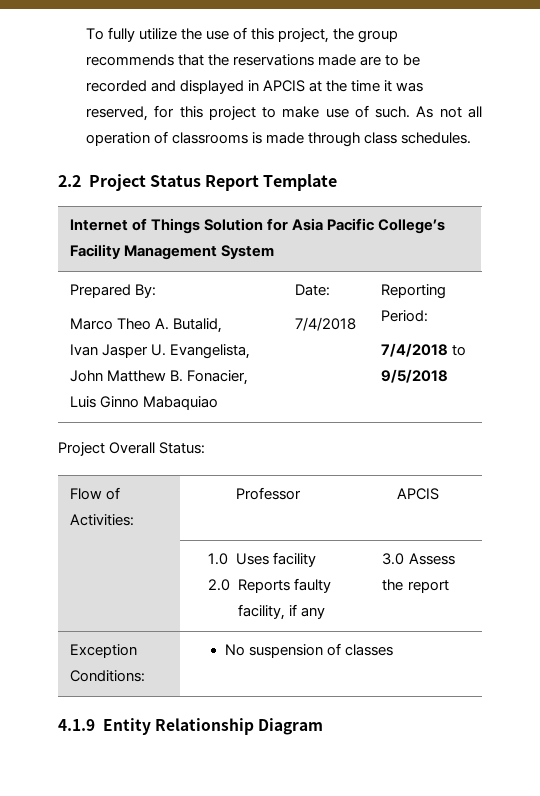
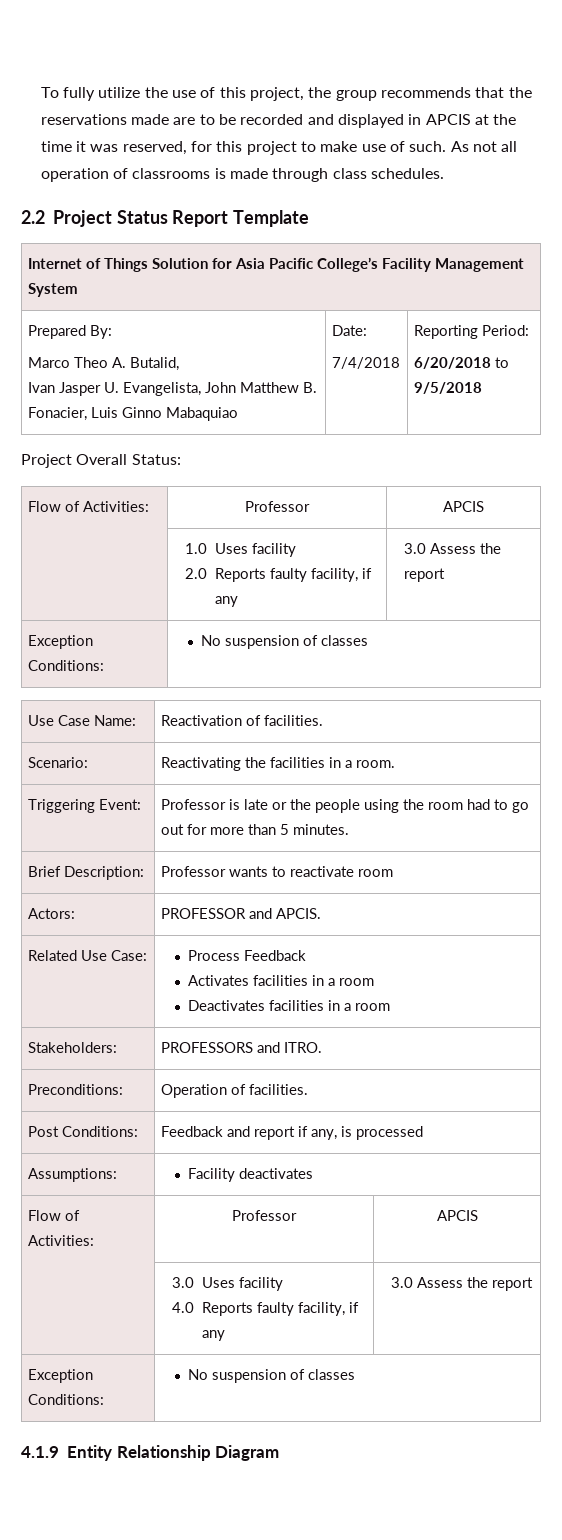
[380,343,448,357] 7/4/2018 -> [413,357,491,369] 6/20/2018
(394, 650) none -> [27,715,136,726] [160,715,323,726] [27,757,88,768] [160,757,395,771] [27,799,141,813] [160,799,529,813] [160,824,349,835] [27,866,144,880] [160,866,393,877] [27,908,75,919] [160,908,321,919] [27,950,147,961] [188,950,307,961] [188,975,375,986] [188,1000,391,1011] [27,1042,117,1053] [160,1042,322,1053] [27,1084,123,1095] [160,1084,308,1098] [27,1126,138,1137] [160,1126,423,1140] [27,1168,117,1182] [188,1168,314,1182] [27,1210,80,1221] [27,1235,94,1246] [232,1210,297,1221] [436,1210,478,1221] [172,1277,283,1291] [172,1302,359,1316] [201,1330,225,1341] [391,1277,534,1291] [27,1369,93,1383] [27,1394,104,1405] [188,1369,356,1383] // Use Case Name: | Reactivation of facilities. // Scenario: | Reactivating the facilities in a room. // Triggering Event: | Professor is late or the people using the room had to go out for more than 5 minutes. // Brief Description: | Professor wants to reactivate room // Actors: | PROFESSOR and APCIS. // Related Use Case: | Process Feedback // Activates facilities in a room // Deactivates facilities in a room // Stakeholders: | PROFESSORS and ITRO. // Preconditions: | Operation of facilities. // Post Conditions: | Feedback and report if any, is processed // Assumptions: | Facility deactivates // Flow of Activities: | Professor | APCIS // | 3.0 Uses facility // 4.0 Reports faulty facility, if any | 3.0 Assess the report // Exception Conditions: | No suspension of classes

